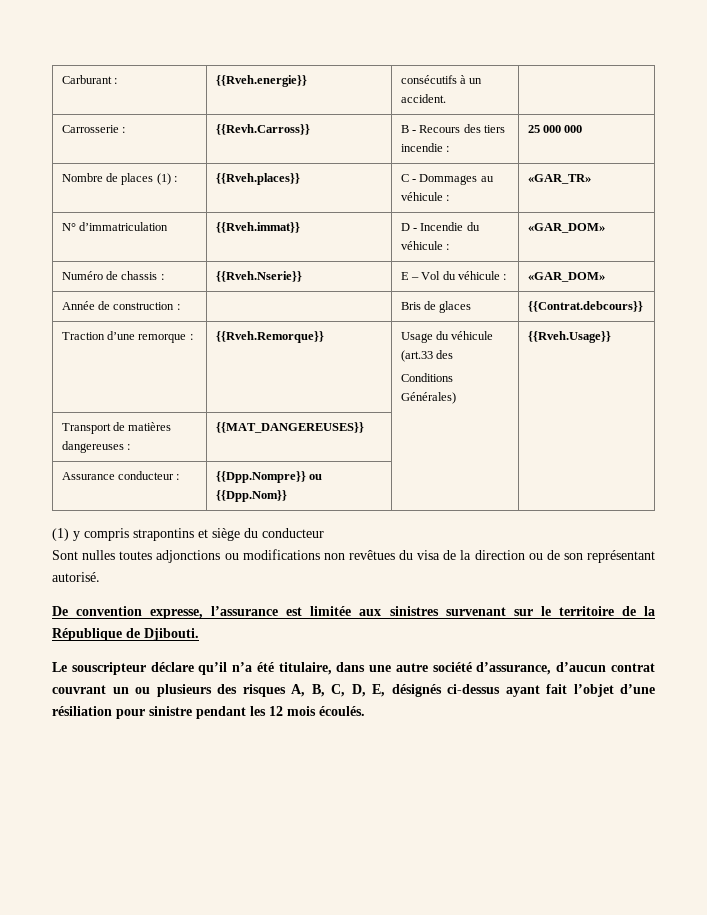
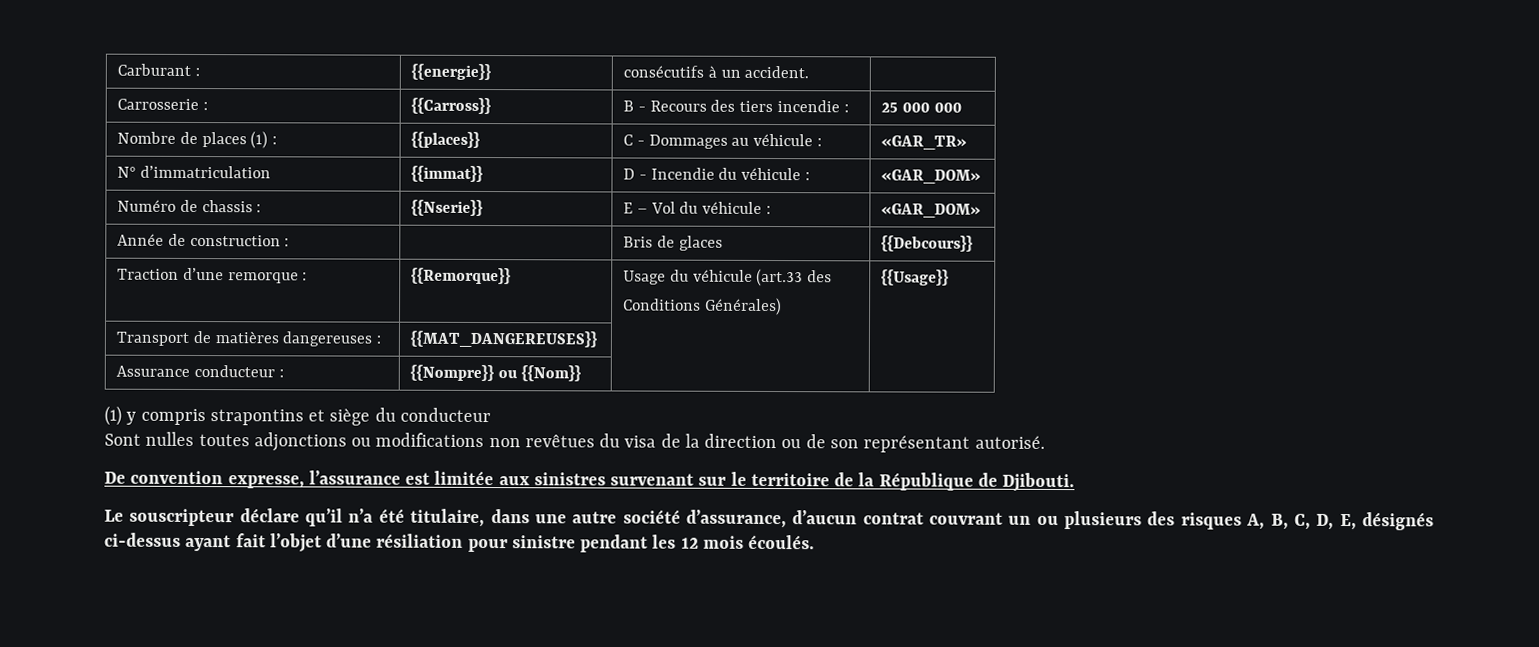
[215,75,307,87] {{Rveh.energie}} -> [411,63,492,81] {{energie}}
[215,124,310,135] {{Revh.Carross}} -> [411,97,492,115] {{Carross}}
[215,173,300,185] {{Rveh.places}} -> [411,131,481,148] {{places}}
[215,222,300,233] {{Rveh.immat}} -> [411,165,484,183] {{immat}}
[215,271,302,282] {{Rveh.Nserie}} -> [411,199,484,217] {{Nserie}}
[527,301,643,312] {{Contrat.debcours}} -> [881,235,974,252] {{Debcours}}
[215,331,324,343] {{Rveh.Remorque}} -> [411,267,512,285] {{Remorque}}
[527,331,611,343] {{Rveh.Usage}} -> [881,269,950,286] {{Usage}}
[215,471,322,483] [215,490,287,502] {{Dpp.Nompre}} ou {{Dpp.Nom}} -> [410,364,581,382] {{Nompre}} ou {{Nom}}

